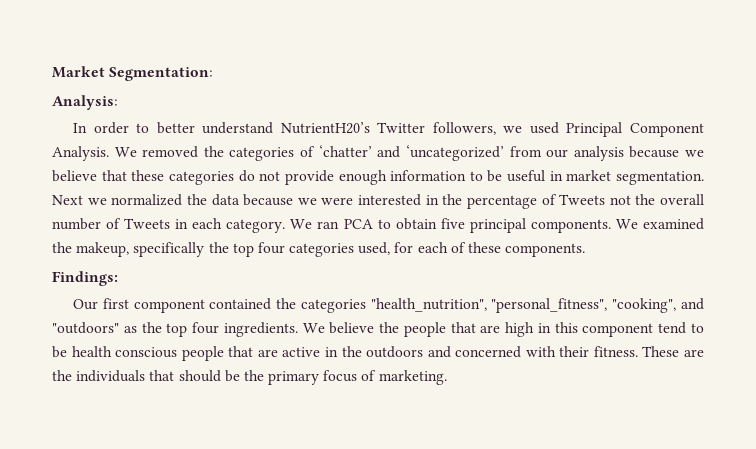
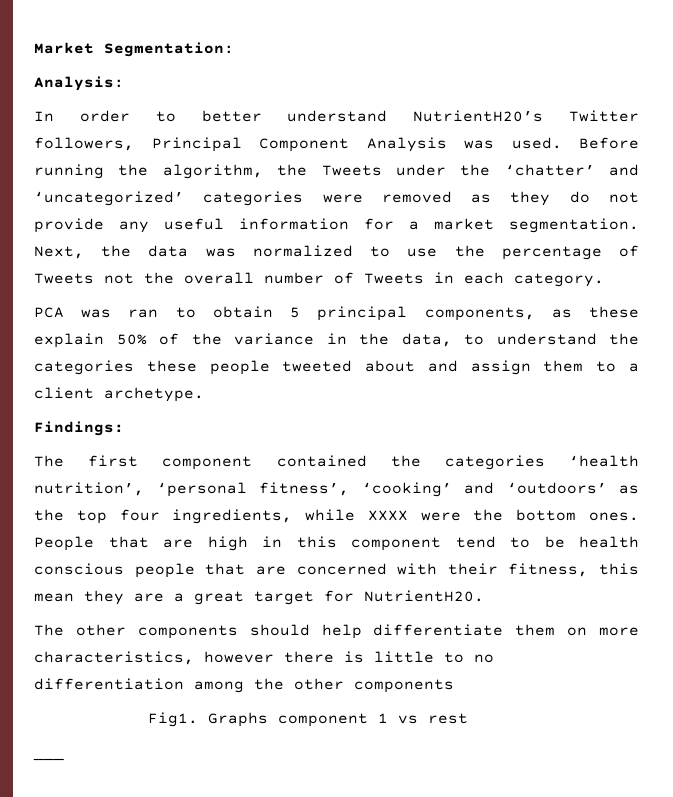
[503,122,704,137] [52,145,705,161] [52,170,705,185] [52,194,439,206] we used Principal Component Analysis. We removed the categories of ‘chatter’ and ‘uncategorized’ from our analysis because we believe that these categories do not provide enough information to be useful in market segmentation. Next we normalized the data because we were interested in -> [151,137,639,152] [34,164,639,179] [34,191,639,206] [34,218,639,233] [34,245,438,259] Principal Component Analysis was used. Before running the algorithm, the Tweets under the ‘chatter’ and ‘uncategorized’ categories were removed as they do not provide any useful information for a market segmentation. Next, the data was normalized to use
[290,218,704,233] [52,242,586,257] We ran PCA to obtain five principal components. We examined the makeup, specifically the top four categories used, for each of these components. -> [34,306,639,321] [34,333,639,348] [34,360,639,375] [34,387,204,402] // PCA was ran to obtain 5 principal components, as these explain 50% of the variance in the data, to understand the categories these people tweeted about and assign them to a client archetype.
[73,299,99,310] Our -> [34,455,64,467] The
[370,298,705,313] [52,322,446,337] "health_nutrition", "personal_fitness", "cooking", and "outdoors" as the top four ingredients. We believe the people -> [569,455,639,467] [34,482,639,497] [34,509,639,524] [34,536,94,551] ‘health nutrition’, ‘personal fitness’, ‘cooking’ and ‘outdoors’ as the top four ingredients, while XXXX were the bottom ones. People
[282,346,704,358] [52,370,447,385] active in the outdoors and concerned with their fitness. These are the individuals that should be the primary focus of marketing. -> [296,563,639,577] [34,590,484,605] [34,624,639,639] [34,651,494,665] [34,678,454,693] [147,712,468,727] [33,757,64,761] concerned with their fitness, this mean they are a great target for NutrientH20. // The other components should help differentiate them on more characteristics, however there is little to no differentiation among the other components // Fig1. Graphs component 1 vs rest // ___

